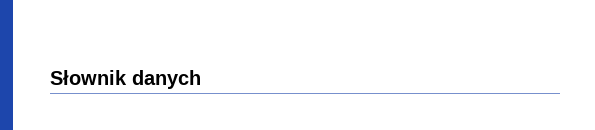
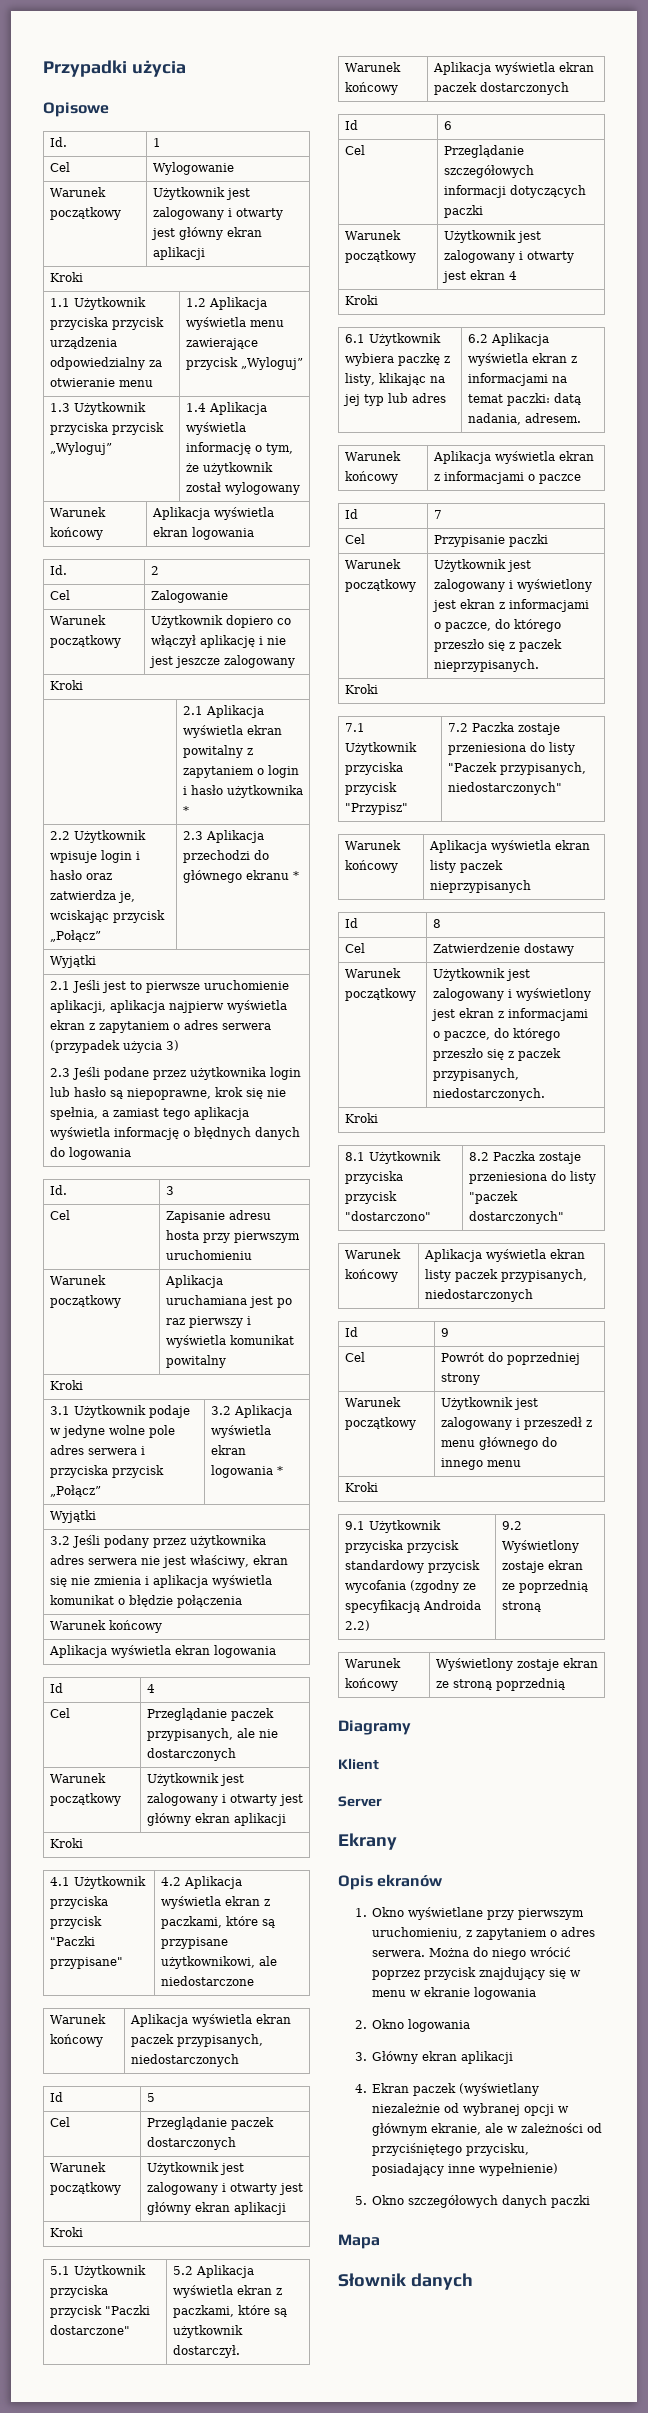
(50, 77) none -> [43,60,186,77] [43,102,109,117] [49,137,67,147] [152,138,161,147] [49,162,70,172] [152,162,234,175] [49,187,106,197] [49,207,121,220] [152,187,250,200] [152,207,283,220] [150,227,262,240] [152,247,205,260] [49,272,83,282] [49,297,146,310] [49,317,164,330] [49,337,117,349] [49,357,162,370] [49,378,153,387] [185,297,267,310] [185,317,284,330] [185,338,258,350] [185,357,303,370] [49,402,146,415] [49,422,164,435] [49,442,112,455] [185,402,267,415] [185,422,246,435] [185,442,293,455] [185,462,273,475] [185,482,300,495] [49,507,106,517] [49,527,103,540] [151,507,274,520] [152,527,254,540] [49,565,67,575] [150,566,159,575] [49,590,70,600] [150,590,228,603] [49,615,106,625] [49,635,121,648] [150,615,291,628] [150,635,286,648] [148,655,295,668] [49,680,83,690] [182,705,264,718] [182,725,282,738] [182,745,253,758] [182,765,299,778] [182,785,303,798] [182,806,189,815] [49,830,146,843] [49,850,140,863] [49,870,112,880] [49,890,135,903] [49,910,165,923] [49,930,101,942] [182,830,264,843] [182,850,269,863] [182,870,299,883] [49,955,96,968] [49,980,289,993] [49,1000,287,1013] [49,1020,271,1033] [49,1040,179,1053] [49,1067,301,1080] [49,1087,286,1100] [49,1107,249,1120] [49,1127,300,1140] [49,1147,131,1160] [49,1185,67,1195] [165,1186,174,1195] [49,1210,70,1220] [165,1210,271,1223] [165,1230,300,1243] [165,1250,252,1260] [49,1275,106,1285] [49,1295,121,1308] [164,1275,223,1288] [165,1295,292,1308] [165,1316,251,1328] [165,1335,294,1348] [165,1355,226,1368] [49,1380,83,1390] [49,1405,190,1418] [49,1425,175,1438] [49,1445,145,1455] [49,1465,164,1478] [49,1485,101,1497] [210,1405,292,1418] [210,1425,271,1438] [210,1445,246,1455] [210,1465,283,1478] [49,1510,96,1523] [49,1535,266,1548] [49,1555,288,1568] [49,1575,272,1588] [49,1595,242,1608] [49,1620,162,1633] [48,1645,276,1658] [49,1683,63,1693] [146,1684,155,1693] [49,1708,70,1718] [146,1708,274,1721] [146,1728,278,1741] [146,1748,236,1761] [49,1773,106,1783] [49,1793,121,1806] [146,1773,244,1786] [146,1793,303,1806] [146,1813,286,1826] [49,1838,83,1848] [49,1876,146,1889] [49,1896,108,1909] [49,1916,102,1929] [49,1936,95,1946] [49,1957,123,1969] [160,1876,242,1889] [160,1896,270,1909] [160,1916,275,1929] [160,1937,228,1949] [160,1956,277,1969] [160,1976,254,1986] [49,2014,106,2024] [49,2034,103,2047] [129,2014,291,2027] [130,2034,263,2047] [130,2054,239,2067] [49,2092,63,2102] [146,2093,155,2102] [49,2117,70,2127] [146,2117,274,2130] [146,2137,236,2150] [49,2162,106,2172] [49,2182,121,2195] [146,2162,244,2175] [146,2182,303,2195] [146,2202,286,2215] [49,2227,83,2237] [49,2265,146,2278] [49,2285,108,2298] [49,2305,150,2318] [49,2325,130,2335] [172,2265,254,2278] [172,2285,282,2298] [172,2305,287,2318] [172,2325,243,2338] [172,2345,240,2358] [344,62,401,72] [344,82,398,95] [432,62,594,75] [433,82,569,95] [344,120,358,130] [443,121,452,130] [344,145,365,155] [443,145,524,158] [443,165,534,178] [443,185,586,198] [443,205,483,218] [344,230,401,240] [344,250,416,263] [443,230,541,243] [443,250,574,263] [441,270,517,283] [344,295,378,305] [344,333,441,346] [344,353,450,366] [344,373,445,386] [342,393,446,406] [467,333,549,346] [467,353,577,366] [467,373,567,386] [467,393,581,406] [467,413,581,425] [344,451,401,461] [344,471,398,484] [432,451,594,464] [433,471,581,484] [344,509,358,519] [433,510,442,519] [344,534,365,544] [433,534,548,547] [344,559,401,569] [344,579,416,592] [433,559,531,572] [433,579,592,592] [431,599,589,612] [433,619,561,632] [433,639,562,652] [433,659,539,672] [344,684,378,694] [344,723,365,732] [344,742,417,755] [344,762,403,775] [344,782,397,795] [344,803,408,815] [447,722,560,735] [447,742,575,755] [447,762,586,775] [447,782,562,795] [344,840,401,850] [344,860,398,873] [428,840,590,853] [429,860,503,873] [429,880,531,893] [344,918,358,928] [432,919,441,928] [344,943,365,953] [432,943,574,956] [344,968,401,978] [344,988,416,1001] [432,968,530,981] [432,988,591,1001] [430,1008,588,1021] [432,1028,560,1041] [432,1048,561,1061] [432,1068,519,1081] [432,1088,545,1101] [344,1113,378,1123] [344,1151,441,1164] [344,1171,403,1184] [344,1191,397,1204] [344,1211,431,1221] [468,1151,581,1164] [468,1171,596,1184] [468,1191,518,1204] [468,1211,564,1224] [344,1249,401,1259] [344,1269,398,1282] [423,1249,585,1262] [424,1269,587,1282] [424,1289,533,1302] [344,1327,358,1337] [440,1328,449,1337] [344,1352,365,1362] [440,1352,580,1365] [440,1373,480,1385] [344,1397,401,1407] [344,1417,416,1430] [440,1397,538,1410] [440,1417,592,1430] [440,1437,557,1450] [440,1458,521,1470] [344,1482,378,1492] [344,1520,441,1533] [344,1540,459,1553] [344,1560,480,1573] [344,1580,476,1593] [344,1600,481,1613] [344,1620,370,1631] [501,1521,522,1530] [501,1540,579,1553] [501,1560,583,1573] [501,1580,588,1593] [501,1601,541,1612] [344,1658,401,1668] [344,1678,398,1691] [435,1658,598,1671] [435,1678,565,1691] [338,1720,411,1735] [338,1758,379,1770] [338,1796,382,1807] [338,1833,397,1850] [338,1874,444,1890] [354,1907,585,1920] [372,1927,596,1940] [372,1947,572,1960] [372,1967,582,1980] [372,1987,537,2000] [354,2019,471,2032] [354,2051,514,2064] [354,2083,540,2096] [372,2103,570,2116] [372,2123,603,2136] [372,2143,530,2156] [372,2163,559,2176] [354,2195,591,2208] [338,2234,380,2249] Przypadki użycia // Opisowe // Id. | 1 // Cel | Wylogowanie // Warunek początkowy | Użytkownik jest zalogowany i otwarty jest główny ekran aplikacji // Kroki // 1.1 Użytkownik przyciska przycisk urządzenia odpowiedzialny za otwieranie menu | 1.2 Aplikacja wyświetla menu zawierające przycisk „Wyloguj” // 1.3 Użytkownik przyciska przycisk „Wyloguj” | 1.4 Aplikacja wyświetla informację o tym, że użytkownik został wylogowany // Warunek końcowy | Aplikacja wyświetla ekran logowania // Id. | 2 // Cel | Zalogowanie // Warunek początkowy | Użytkownik dopiero co włączył aplikację i nie jest jeszcze zalogowany // Kroki // | 2.1 Aplikacja wyświetla ekran powitalny z zapytaniem o login i hasło użytkownika * // 2.2 Użytkownik wpisuje login i hasło oraz zatwierdza je, wciskając przycisk „Połącz” | 2.3 Aplikacja przechodzi do głównego ekranu * // Wyjątki // 2.1 Jeśli jest to pierwsze uruchomienie aplikacji, aplikacja najpierw wyświetla ekran z zapytaniem o adres serwera (przypadek użycia 3) // 2.3 Jeśli podane przez użytkownika login lub hasło są niepoprawne, krok się nie spełnia, a zamiast tego aplikacja wyświetla informację o błędnych danych do logowania // Id. | 3 // Cel | Zapisanie adresu hosta przy pierwszym uruchomieniu // Warunek początkowy | Aplikacja uruchamiana jest po raz pierwszy i wyświetla komunikat powitalny // Kroki // 3.1 Użytkownik podaje w jedyne wolne pole adres serwera i przyciska przycisk „Połącz” | 3.2 Aplikacja wyświetla ekran logowania * // Wyjątki // 3.2 Jeśli podany przez użytkownika adres serwera nie jest właściwy, ekran się nie zmienia i aplikacja wyświetla komunikat o błędzie połączenia // Warunek końcowy // Aplikacja wyświetla ekran logowania // Id | 4 // Cel | Przeglądanie paczek przypisanych, ale nie dostarczonych // Warunek początkowy | Użytkownik jest zalogowany i otwarty jest główny ekran aplikacji // Kroki // 4.1 Użytkownik przyciska przycisk "Paczki przypisane" | 4.2 Aplikacja wyświetla ekran z paczkami, które są przypisane użytkownikowi, ale niedostarczone // Warunek końcowy | Aplikacja wyświetla ekran paczek przypisanych, niedostarczonych // Id | 5 // Cel | Przeglądanie paczek dostarczonych // Warunek początkowy | Użytkownik jest zalogowany i otwarty jest główny ekran aplikacji // Kroki // 5.1 Użytkownik przyciska przycisk "Paczki dostarczone" | 5.2 Aplikacja wyświetla ekran z paczkami, które są użytkownik dostarczył. // Warunek końcowy | Aplikacja wyświetla ekran paczek dostarczonych // Id | 6 // Cel | Przeglądanie szczegółowych informacji dotyczących paczki // Warunek początkowy | Użytkownik jest zalogowany i otwarty jest ekran 4 // Kroki // 6.1 Użytkownik wybiera paczkę z listy, klikając na jej typ lub adres | 6.2 Aplikacja wyświetla ekran z informacjami na temat paczki: datą nadania, adresem. // Warunek końcowy | Aplikacja wyświetla ekran z informacjami o paczce // Id | 7 // Cel | Przypisanie paczki // Warunek początkowy | Użytkownik jest zalogowany i wyświetlony jest ekran z informacjami o paczce, do którego przeszło się z paczek nieprzypisanych. // Kroki // 7.1 Użytkownik przyciska przycisk "Przypisz" | 7.2 Paczka zostaje przeniesiona do listy "Paczek przypisanych, niedostarczonych" // Warunek końcowy | Aplikacja wyświetla ekran listy paczek nieprzypisanych // Id | 8 // Cel | Zatwierdzenie dostawy // Warunek początkowy | Użytkownik jest zalogowany i wyświetlony jest ekran z informacjami o paczce, do którego przeszło się z paczek przypisanych, niedostarczonych. // Kroki // 8.1 Użytkownik przyciska przycisk "dostarczono" | 8.2 Paczka zostaje przeniesiona do listy "paczek dostarczonych" // Warunek końcowy | Aplikacja wyświetla ekran listy paczek przypisanych, niedostarczonych // Id | 9 // Cel | Powrót do poprzedniej strony // Warunek początkowy | Użytkownik jest zalogowany i przeszedł z menu głównego do innego menu // Kroki // 9.1 Użytkownik przyciska przycisk standardowy przycisk wycofania (zgodny ze specyfikacją Androida 2.2) | 9.2 Wyświetlony zostaje ekran ze poprzednią stroną // Warunek końcowy | Wyświetlony zostaje ekran ze stroną poprzednią // Diagramy // Klient // Server // Ekrany // Opis ekranów // 1. Okno wyświetlane przy pierwszym uruchomieniu, z zapytaniem o adres serwera. Można do niego wrócić poprzez przycisk znajdujący się w menu w ekranie logowania // 2. Okno logowania // 3. Główny ekran aplikacji // 4. Ekran paczek (wyświetlany niezależnie od wybranej opcji w głównym ekranie, ale w zależności od przyciśniętego przycisku, posiadający inne wypełnienie) // 5. Okno szczegółowych danych paczki // Mapa //

